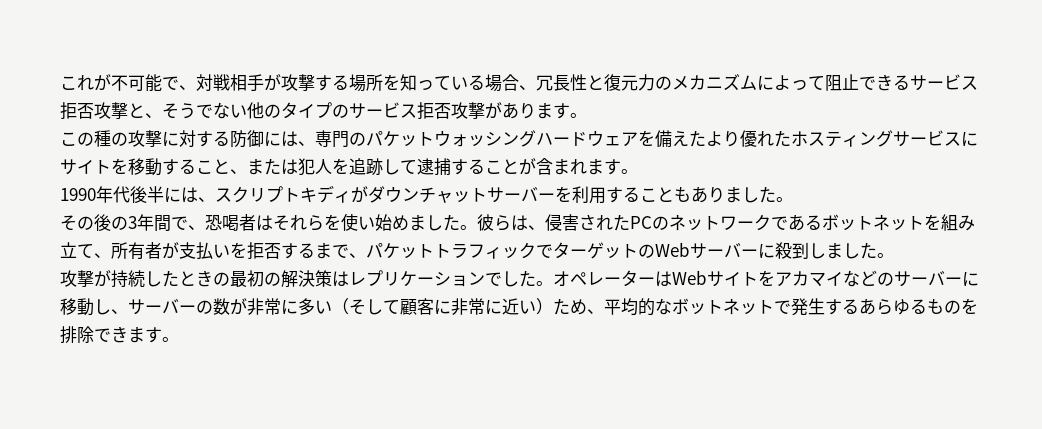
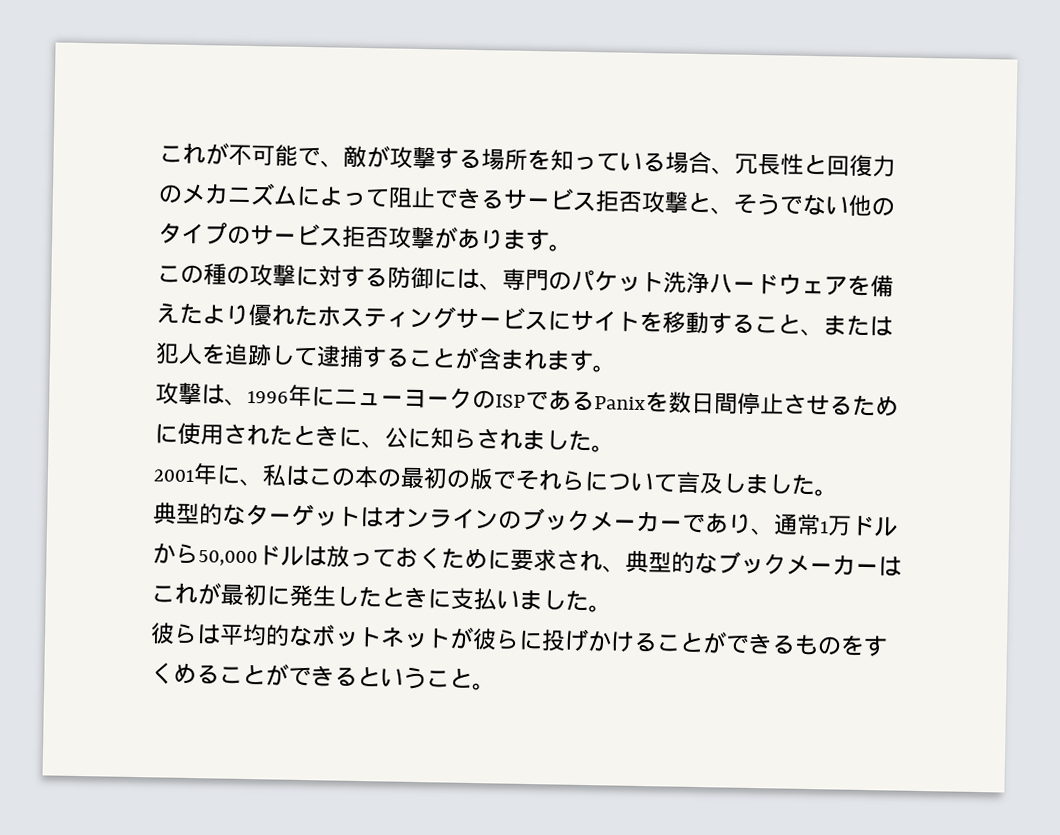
[196,74,264,92] 対戦相手 -> [343,145,367,169] 敵
[604,74,638,91] 復元 -> [826,154,873,178] 回復
[434,130,536,147] ウォッシング -> [663,271,710,295] 洗浄
[60,185,793,204] [60,213,975,232] [60,242,894,260] [60,270,979,288] [60,298,604,316] 1990年代後半には、スクリプトキディがダウンチャットサーバーを利用することもありました。 // その後の3年間で、恐喝者はそれらを使い始めました。彼らは、侵害されたPCのネットワークであるボットネットを組み立て、所有者が支払いを拒否するまで、パケットトラフィックでターゲットのWebサーバーに殺到しました。 // 攻撃が持続したときの最初の解決策はレプリケーションでした。オペレーターはWebサイトをアカマイなどのサーバーに移動し、サーバーの数が非常に多い（そして顧客に非常に近い）ため、 -> [155,382,899,417] [154,422,615,453] [153,463,838,497] [153,502,898,537] [152,542,902,577] [151,582,612,613] [150,622,221,645] 攻撃は、1996年にニューヨークのISPであるPanixを数日間停止させるために使用されたときに、公に知らされました。 // 2001年に、私はこの本の最初の版でそれらについて言及しました。 // 典型的なターゲットはオンラインのブックメーカーであり、通常1万ドルから50,000ドルは放っておくために要求され、典型的なブックメーカーはこれが最初に発生したときに支払いました。 // 彼らは
[774,298,978,316] [60,326,162,344] で発生するあらゆるものを排除できます -> [449,626,888,657] [150,662,473,690] が彼らに投げかけることができるものをすくめることができるということ

